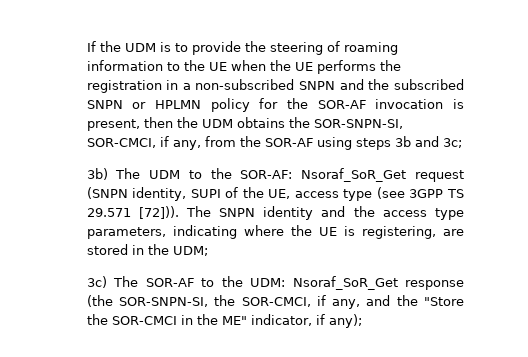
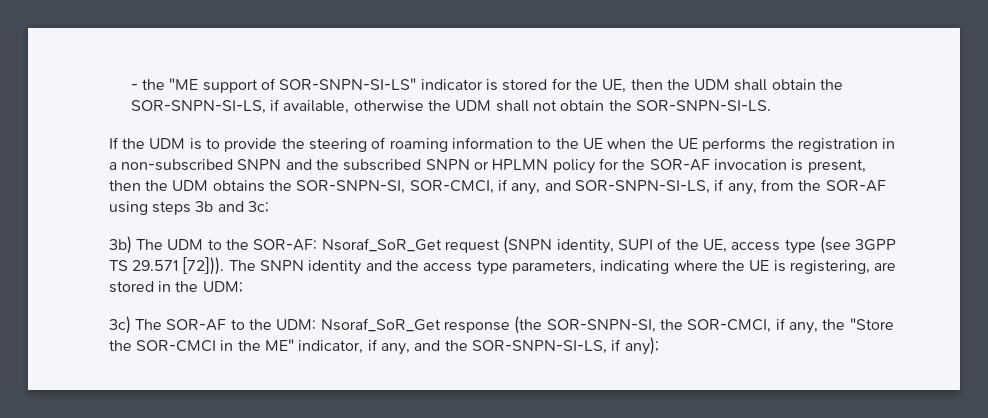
(86, 46) none -> [130,78,844,93] [130,99,771,114] - the "ME support of SOR-SNPN-SI-LS" indicator is stored for the UE, then the UDM shall obtain the SOR-SNPN-SI-LS, if available, otherwise the UDM shall not obtain the SOR-SNPN-SI-LS. //
(201, 145) none -> [544,179,757,195] and SOR-SNPN-SI-LS, if any,
[366,295,391,306] and -> (819, 328) none
(325, 319) none -> [381,339,622,355] any, and the SOR-SNPN-SI-LS, if

